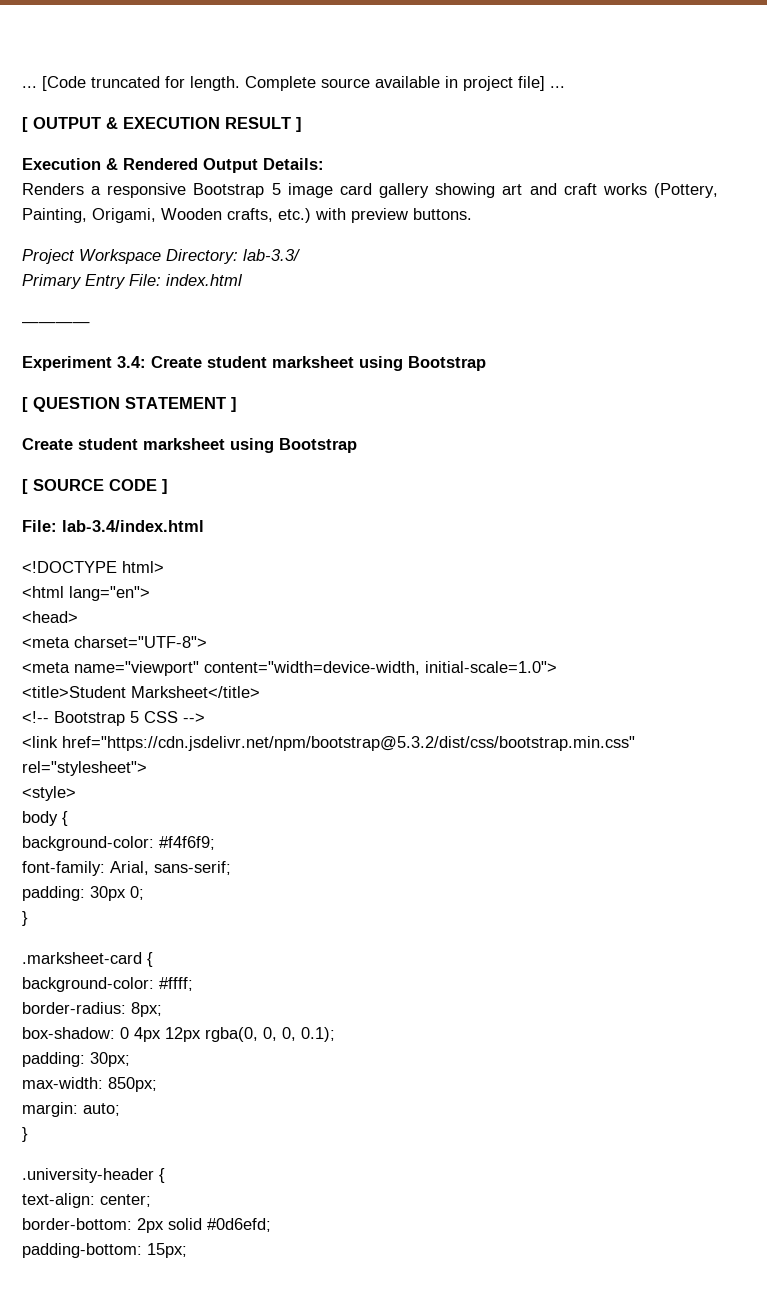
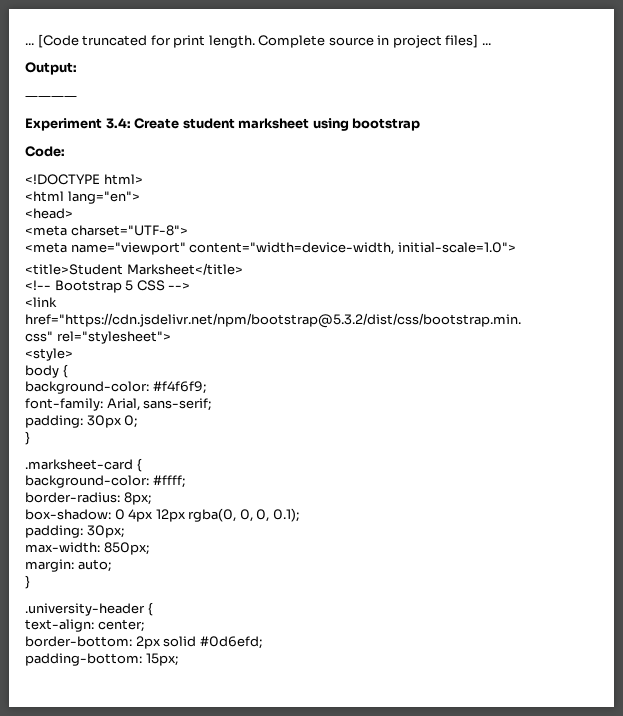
(185, 82) none -> [173,35,206,48] print
[375,76,440,88] available -> (374, 41) none
[518,76,545,91] file] -> [445,34,479,48] files]
[22,117,302,132] [22,158,324,173] [22,183,718,198] [22,208,472,223] [22,249,300,264] [22,274,243,289] [ OUTPUT & EXECUTION RESULT ] // Execution & Rendered Output Details: // Renders a responsive Bootstrap 5 image card gallery showing art and craft works (Pottery, Painting, Origami, Wooden crafts, etc.) with preview buttons. // Project Workspace Directory: lab-3.3/ // Primary Entry File: index.html -> [25,62,77,75] Output:
[408,356,486,371] [22,397,237,412] [22,438,357,453] [22,479,168,494] [22,520,204,532] Bootstrap // [ QUESTION STATEMENT ] // Create student marksheet using Bootstrap // [ SOURCE CODE ] // File: lab-3.4/index.html -> [352,118,421,131] [25,146,65,157] bootstrap // Code:

